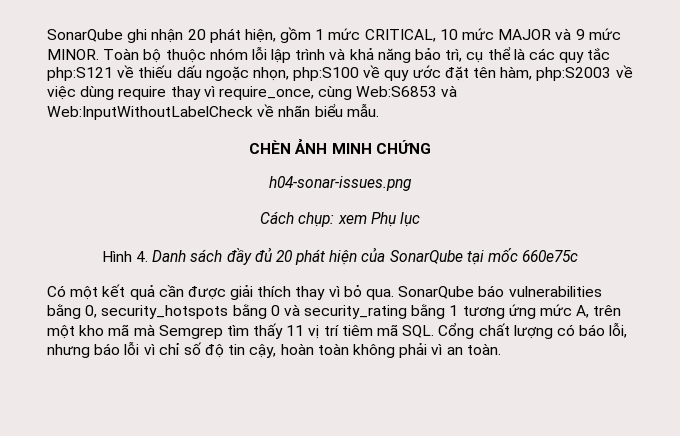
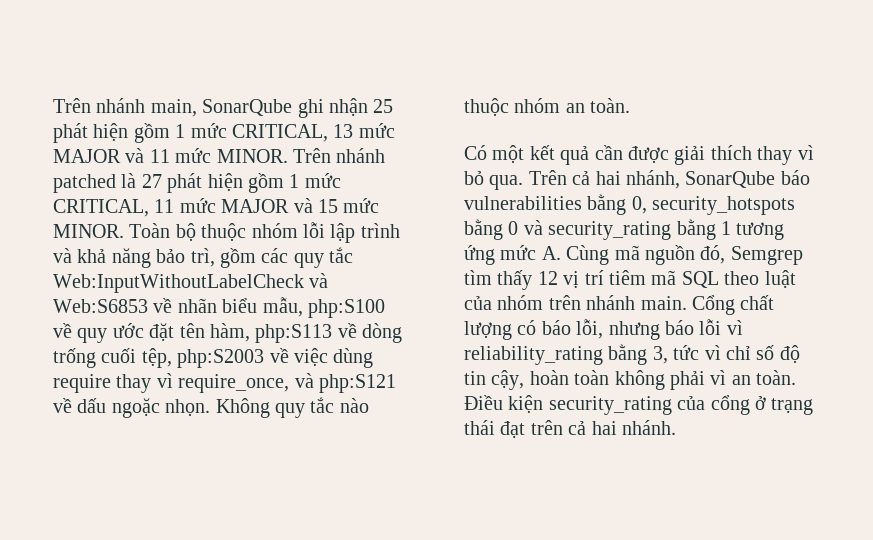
[47,27,585,43] SonarQube ghi nhận 20 phát hiện, gồm 1 mức CRITICAL, 10 mức MAJOR và 9 -> [53,98,394,118] [53,123,395,143] [53,148,386,163] [53,173,341,193] [53,198,338,217] Trên nhánh main, SonarQube ghi nhận 25 phát hiện gồm 1 mức CRITICAL, 13 mức MAJOR và 11 mức MINOR. Trên nhánh patched là 27 phát hiện gồm 1 mức CRITICAL, 11 mức MAJOR và 15
[466,47,611,63] [47,65,289,81] cụ thể là các quy tắc php:S121 về thiếu dấu ngoặc nhọn, -> [220,247,354,268] [53,273,329,293] [53,297,303,317] gồm các quy tắc Web:InputWithoutLabelCheck và Web:S6853 về nhãn biểu mẫu,
(533, 73) none -> [255,323,403,343] [53,348,172,368] php:S113 về dòng trống cuối tệp,
[318,85,458,100] [47,103,379,120] [249,139,431,154] [269,176,412,191] [260,211,420,227] [101,247,579,265] cùng Web:S6853 và Web:InputWithoutLabelCheck về nhãn biểu mẫu. // CHÈN ẢNH MINH CHỨNG // h04-sonar-issues.png // Cách chụp: xem Phụ lục // Hình 4. Danh sách đầy đủ 20 phát hiện của SonarQube tại mốc 660e75c -> [294,373,396,393] [53,397,369,418] [464,98,631,116] và php:S121 về dấu ngoặc nhọn. Không quy tắc nào thuộc nhóm an toàn.
(395, 294) none -> [528,170,680,189] Trên cả hai nhánh,
[576,305,622,318] [47,324,155,339] A, trên một kho mã mà -> [541,245,726,265] A. Cùng mã nguồn đó,
[286,325,305,336] 11 -> [537,271,558,285] 12
[402,325,435,338] SQL. -> [681,270,796,288] [464,295,687,310] SQL theo luật của nhóm trên nhánh main.
(155, 349) none -> [464,344,721,365] reliability_rating bằng 3, tức vì
(501, 349) none -> [464,395,814,415] [464,420,676,438] Điều kiện security_rating của cổng ở trạng thái đạt trên cả hai nhánh.

